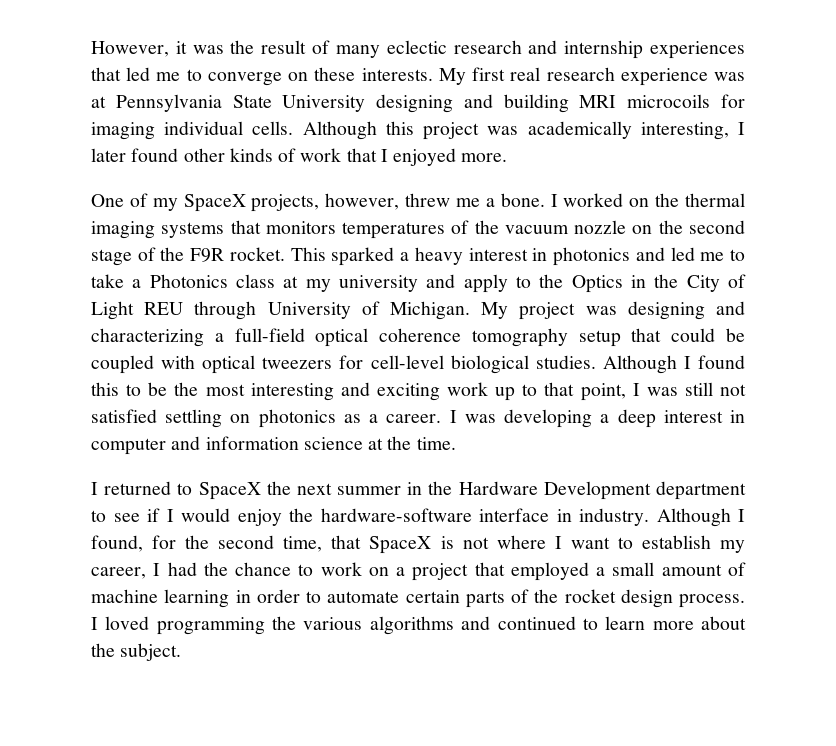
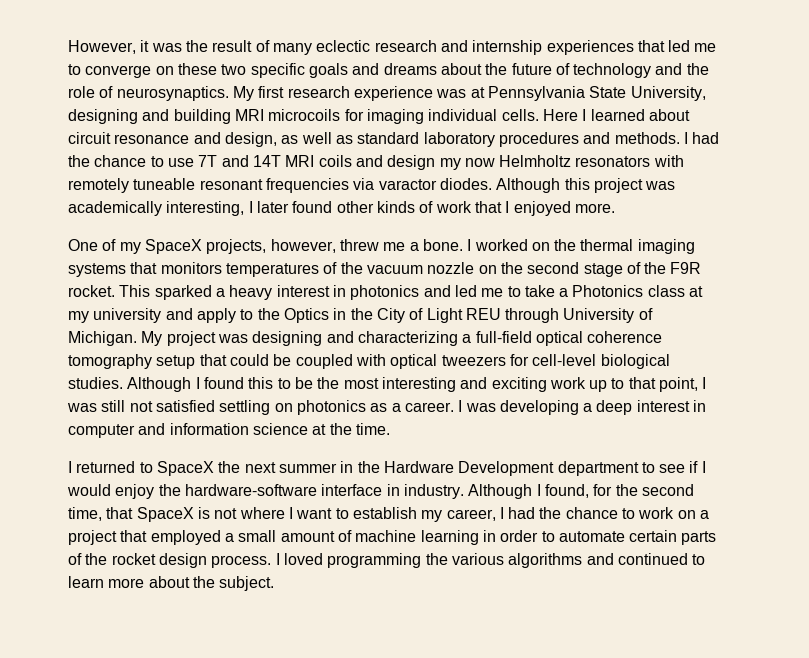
[361,68,433,81] interests. -> [221,63,709,78] [68,86,229,101] two specific goals and dreams about the future of technology and the role of neurosynaptics.
[510,67,541,81] real -> (285, 92) none
[282,95,366,112] University -> [630,86,706,101] University,
(294, 128) none -> [542,109,690,121] [68,132,720,147] [68,155,684,170] [68,178,492,193] Here I learned about circuit resonance and design, as well as standard laboratory procedures and methods. I had the chance to use 7T and 14T MRI coils and design my now Helmholtz resonators with remotely tuneable resonant frequencies via varactor diodes.

